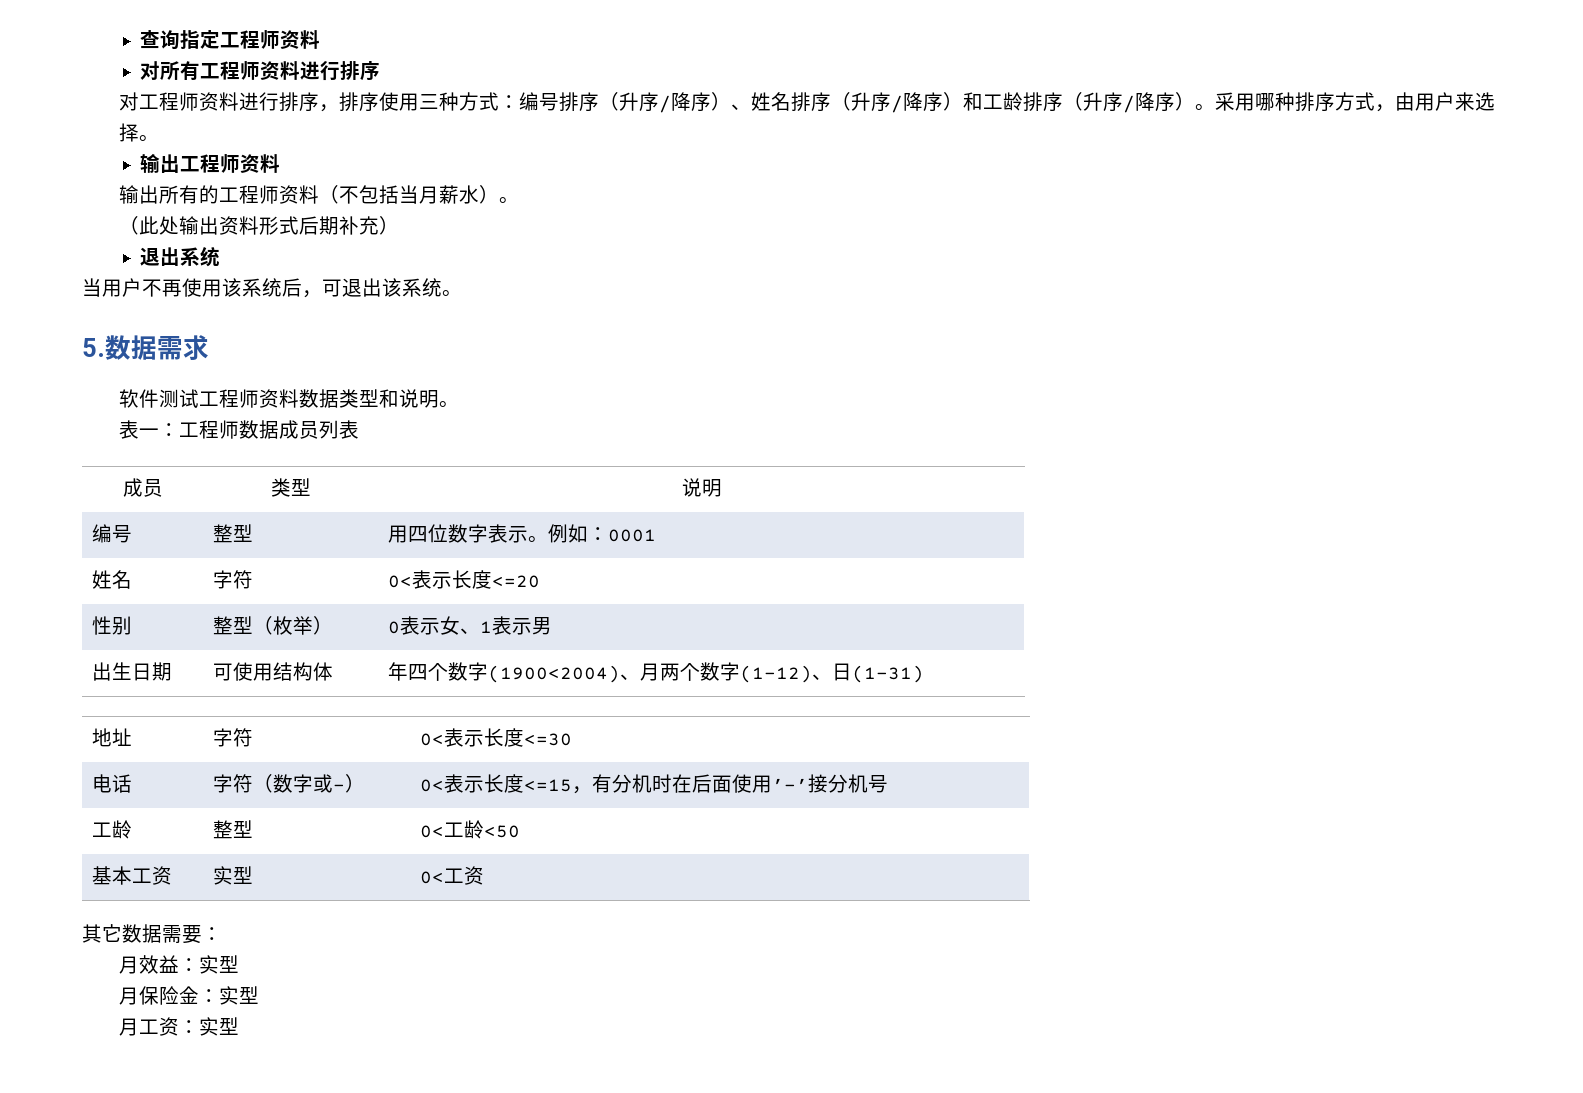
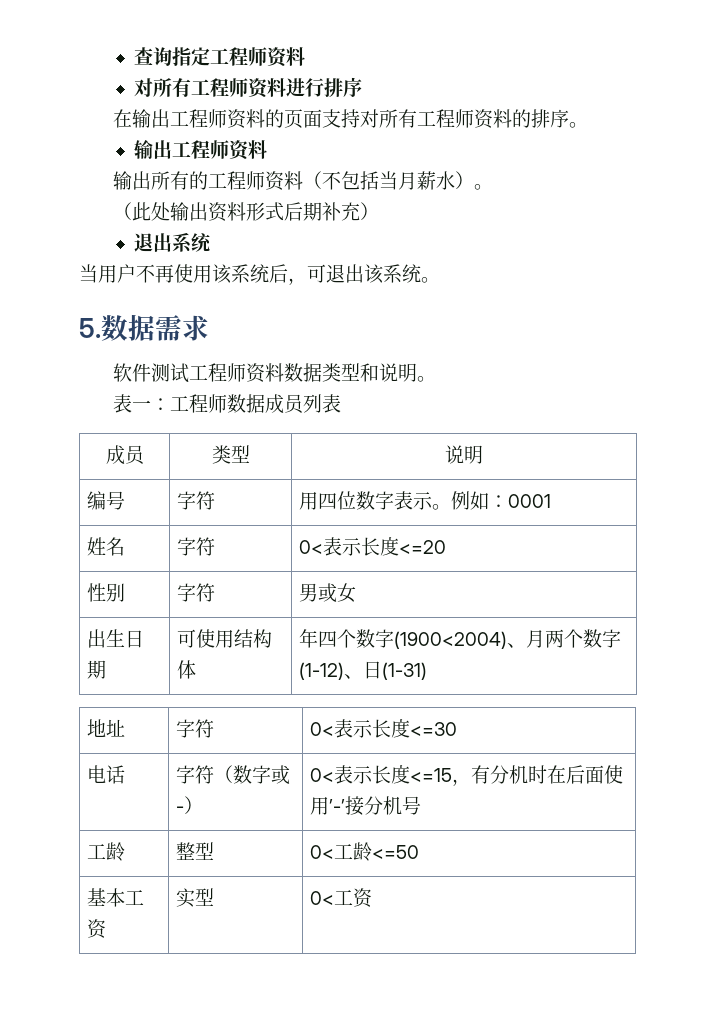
[118,92,1495,113] [118,123,139,142] 对工程师资料进行排序，排序使用三种方式：编号排序（升序/降序）、姓名排序（升序/降序）和工龄排序（升序/降序）。采用哪种排序方式，由用户来选择 -> [112,109,569,129] 在输出工程师资料的页面支持对所有工程师资料的排序
[213,524,254,543] 整型 -> [177,491,216,510] 字符
[213,616,334,635] [388,616,553,635] 整型（枚举） | 0表示女、1表示男 -> [177,583,216,602] [299,583,357,603] 字符 | 男或女
[484,825,521,838] <50 -> [372,845,420,859] <=50
[82,924,222,944] [118,955,239,974] [118,986,259,1005] [118,1017,239,1036] // 其它数据需要： // 月效益：实型 // 月保险金：实型 // 月工资：实型 -> (374, 898) none

